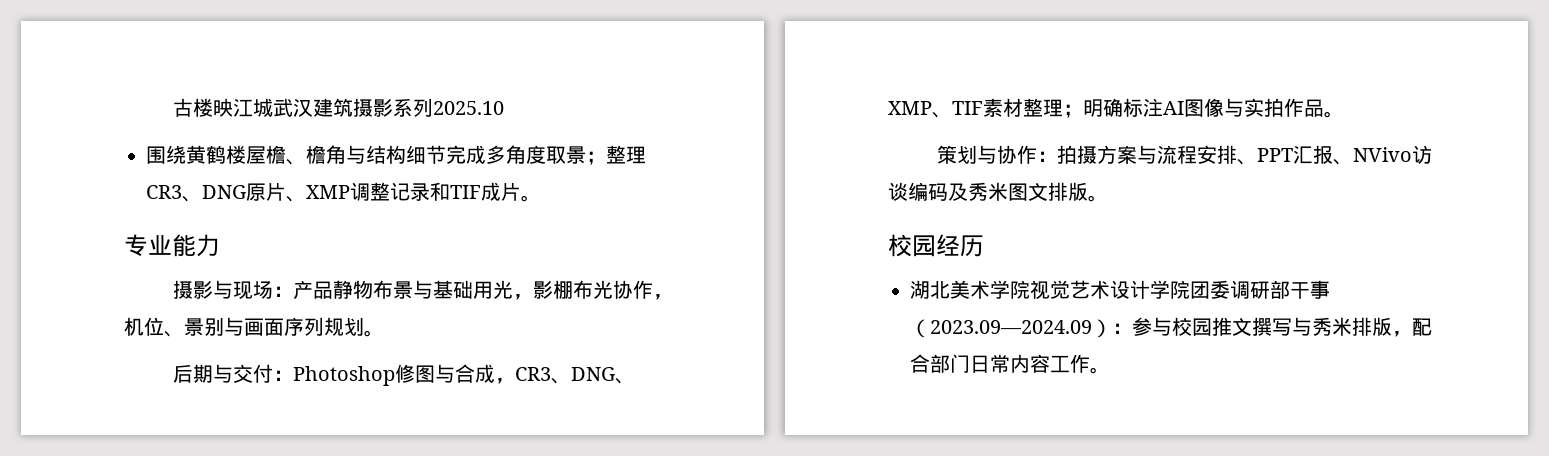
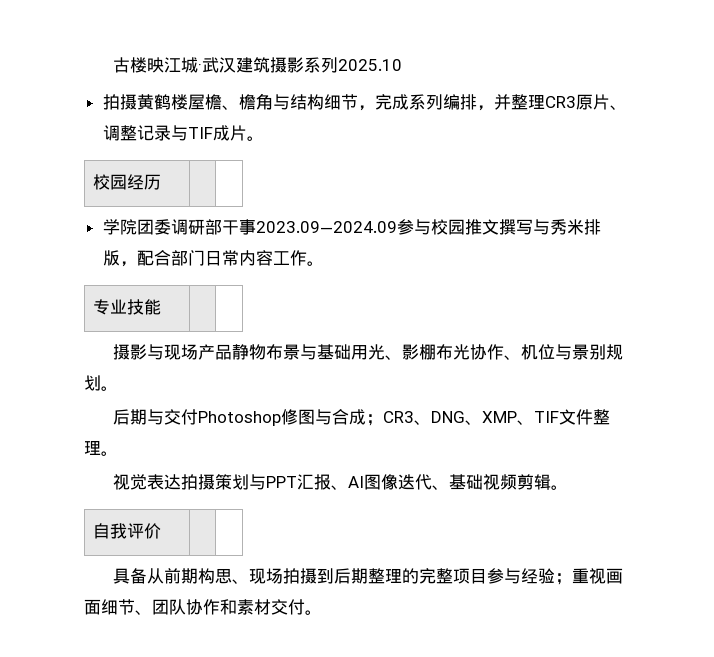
(274, 107) none -> [198,63,203,71] ·
[146,145,186,164] 围绕 -> [102,94,137,110] 拍摄
[446,145,646,165] [146,182,350,202] 完成多角度取景；整理CR3、DNG原片、XMP -> [357,94,627,111] ，完成系列编排，并整理CR3原片、
[430,182,450,201] 和 -> [170,125,188,141] 与
[124,234,220,257] [173,280,674,300] [124,317,384,337] [173,364,636,386] [888,98,1344,118] [937,145,1433,165] [888,182,1108,202] [888,234,984,257] [910,280,1150,300] // 专业能力 // 摄影与现场：产品静物布景与基础用光，影棚布光协作，机位、景别与画面序列规划。 // 后期与交付：Photoshop修图与合成，CR3、DNG、XMP、TIF素材整理；明确标注AI图像与实拍作品。 // 策划与协作：拍摄方案与流程安排、PPT汇报、NVivo访谈编码及秀米图文排版。 // 校园经历 // 湖北美术学院视觉艺术设计 -> [93,174,162,190] // 校园经历 | | //
[910,319,1132,338] （2023.09—2024.09）： -> [255,221,397,233] 2023.09—2024.09
(1110, 370) none -> [93,299,162,315] [113,344,624,360] [84,375,118,391] [113,409,611,426] [84,440,118,456] [113,474,569,490] [93,523,162,539] [113,568,624,585] [84,599,322,615] // 专业技能 | | // 摄影与现场产品静物布景与基础用光、影棚布光协作、机位与景别规划。 // 后期与交付Photoshop修图与合成；CR3、DNG、XMP、TIF文件整理。 // 视觉表达拍摄策划与PPT汇报、AI图像迭代、基础视频剪辑。 // 自我评价 | | // 具备从前期构思、现场拍摄到后期整理的完整项目参与经验；重视画面细节、团队协作和素材交付。

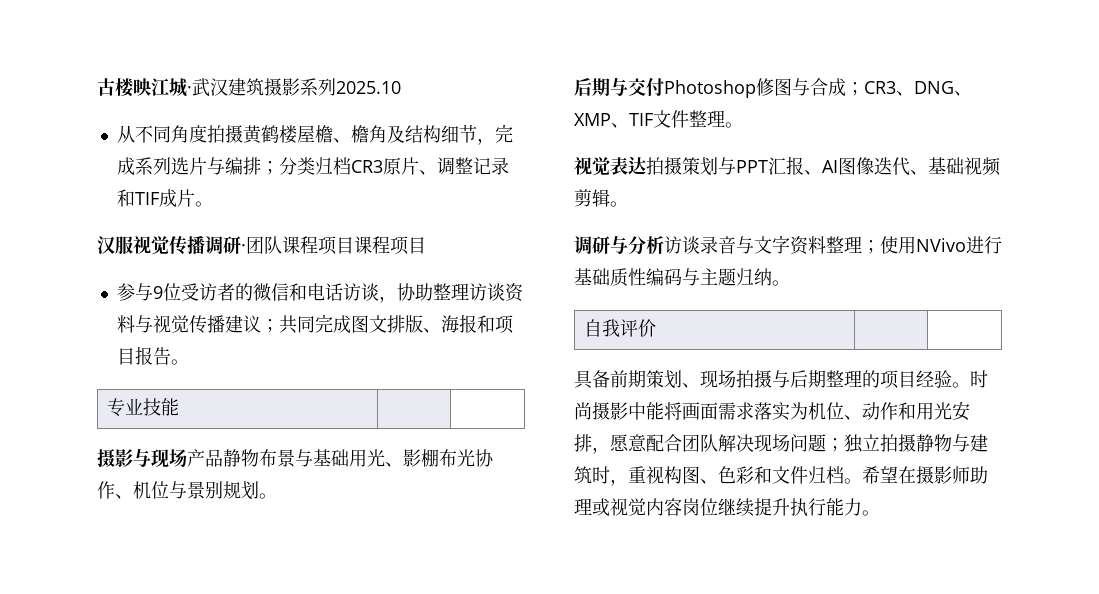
(403, 65) none -> [116,125,207,143] 从不同角度
[272,94,290,110] 与 -> [386,125,405,143] 及
[442,94,545,111] 编排，并整理 -> [170,157,351,175] 选片与编排；分类归档
[170,125,188,141] 与 -> [116,189,135,207] 和
[93,174,162,190] [102,219,601,235] [102,250,307,267] // 校园经历 | | // 学院团委调研部干事2023.09—2024.09参与校园推文撰写与秀米排版，配合部门日常内容工作 -> [97,235,426,255] [116,283,524,303] [116,314,514,334] [116,346,171,365] // 汉服视觉传播调研·团队课程项目课程项目 // 参与9位受访者的微信和电话访谈，协助整理访谈资料与视觉传播建议；共同完成图文排版、海报和项目报告
(569, 487) none -> [574,235,1002,255] [574,268,790,287] // 调研与分析访谈录音与文字资料整理；使用NVivo进行基础质性编码与主题归纳。
[147,568,233,584] 从前期构思 -> [610,370,682,389] 前期策划
[317,568,335,584] 到 -> [772,370,790,388] 与
[419,568,624,585] [84,599,305,615] 完整项目参与经验；重视画面细节、团队协作和素材交付 -> [880,370,988,389] [574,401,970,421] [574,434,988,454] [574,466,988,486] [574,498,862,517] 项目经验。时尚摄影中能将画面需求落实为机位、动作和用光安排，愿意配合团队解决现场问题；独立拍摄静物与建筑时，重视构图、色彩和文件归档。希望在摄影师助理或视觉内容岗位继续提升执行能力

